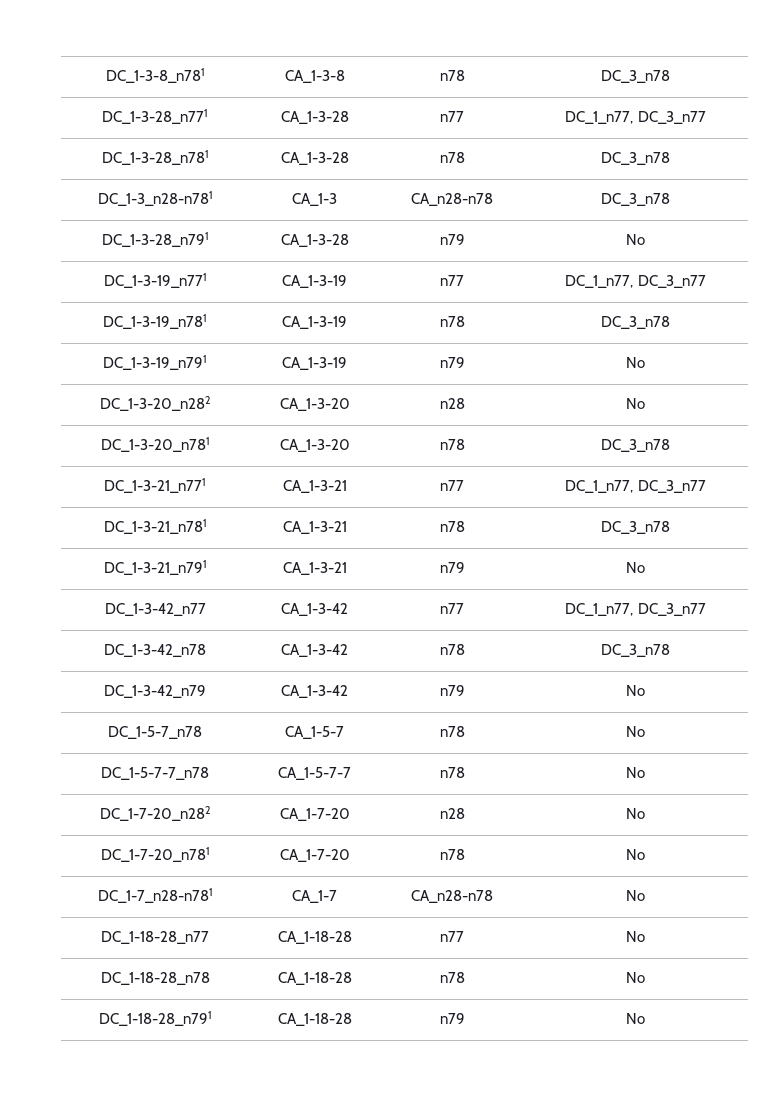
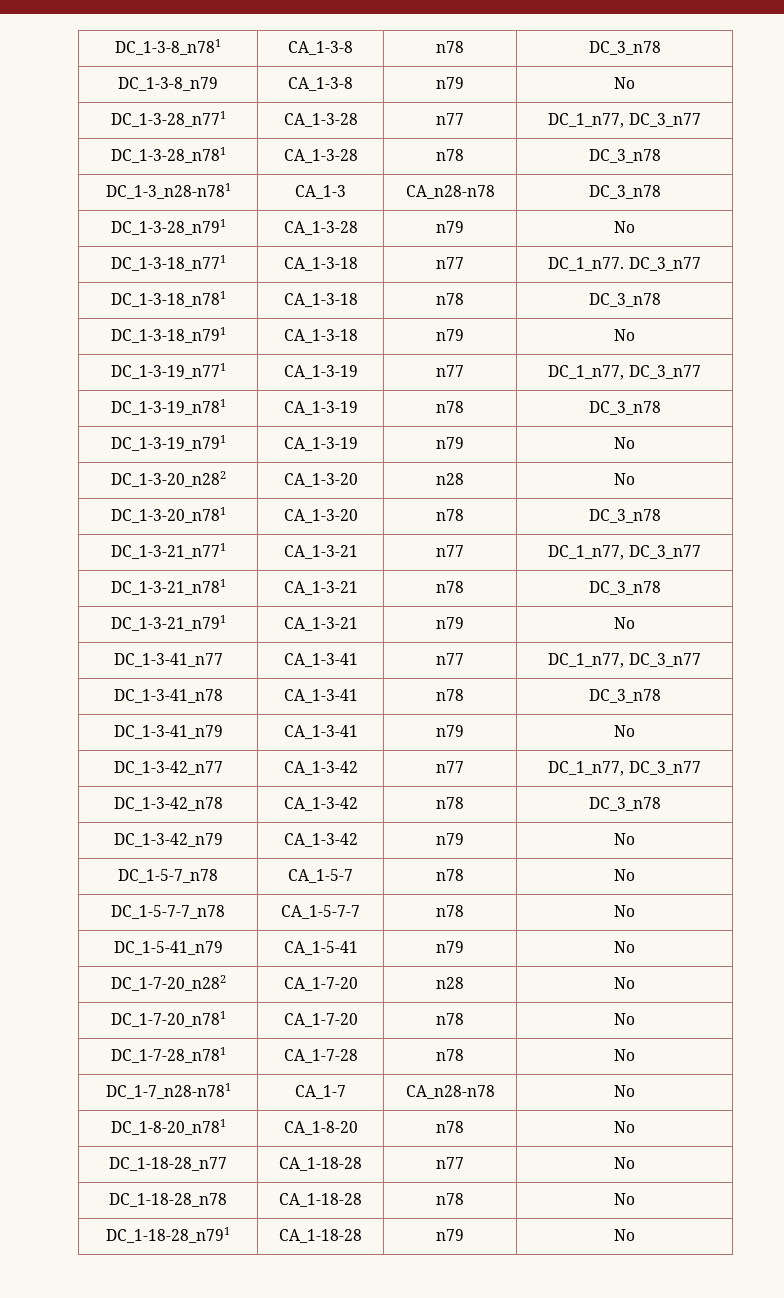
(670, 76) none -> [118,77,218,91] [288,77,353,91] [436,77,464,89] [614,77,635,89] // DC_1-3-8_n79 | CA_1-3-8 | n79 | No
(645, 239) none -> [110,255,226,271] [283,257,358,271] [436,257,464,269] [548,257,701,271] [110,291,226,307] [283,293,358,307] [436,293,464,305] [588,293,661,307] [110,327,226,343] [283,329,358,343] [436,329,464,341] [614,329,635,341] // DC_1-3-18_n771 | CA_1-3-18 | n77 | DC_1_n77. DC_3_n77 // DC_1-3-18_n781 | CA_1-3-18 | n78 | DC_3_n78 // DC_1-3-18_n791 | CA_1-3-18 | n79 | No
(645, 567) none -> [113,653,223,667] [283,653,358,667] [436,653,464,665] [548,653,701,668] [113,689,223,703] [283,689,358,703] [436,689,464,701] [588,689,661,703] [113,725,223,739] [283,725,358,739] [436,725,464,737] [614,725,635,737] // DC_1-3-41_n77 | CA_1-3-41 | n77 | DC_1_n77, DC_3_n77 // DC_1-3-41_n78 | CA_1-3-41 | n78 | DC_3_n78 // DC_1-3-41_n79 | CA_1-3-41 | n79 | No
(645, 772) none -> [113,941,223,955] [283,941,358,955] [436,941,464,953] [614,941,635,953] // DC_1-5-41_n79 | CA_1-5-41 | n79 | No
(645, 854) none -> [110,1047,226,1063] [283,1049,358,1063] [436,1049,464,1061] [614,1049,635,1061] // DC_1-7-28_n781 | CA_1-7-28 | n78 | No
(645, 895) none -> [110,1119,226,1135] [283,1121,358,1135] [436,1121,464,1133] [614,1121,635,1133] // DC_1-8-20_n781 | CA_1-8-20 | n78 | No

